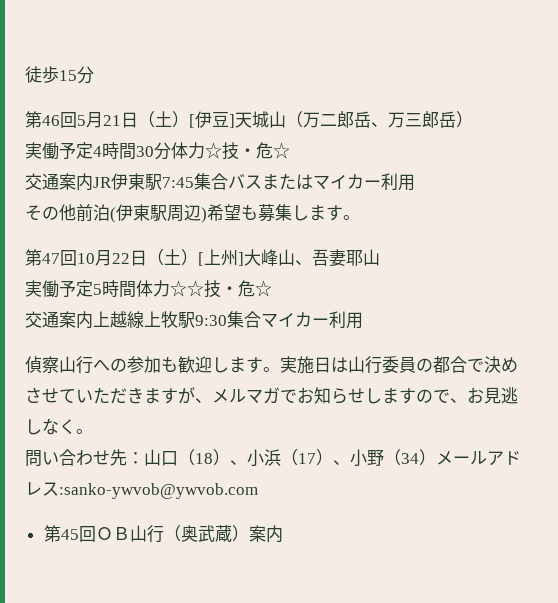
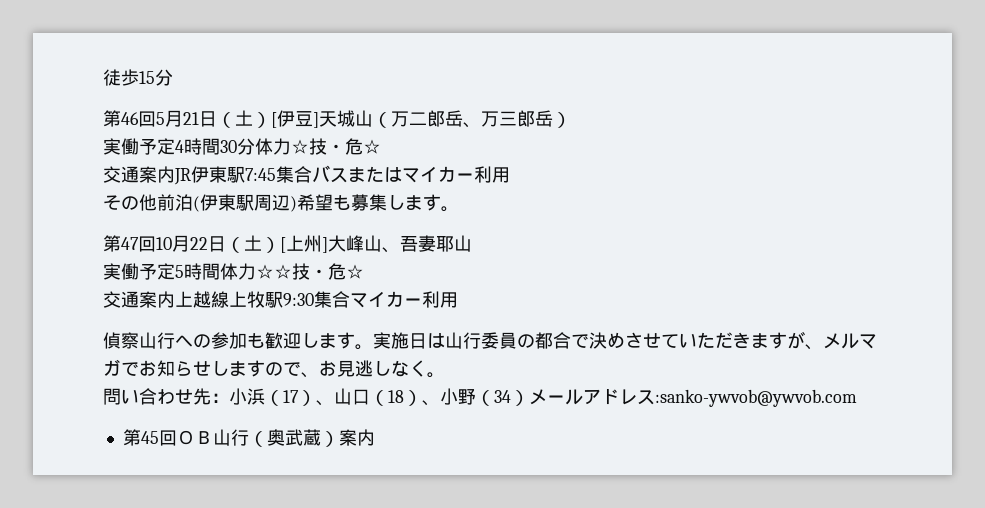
(144, 458) none -> [229,388,334,406] 小浜（17）、
[264,449,367,467] 浜（17）、小 -> (458, 396) none

